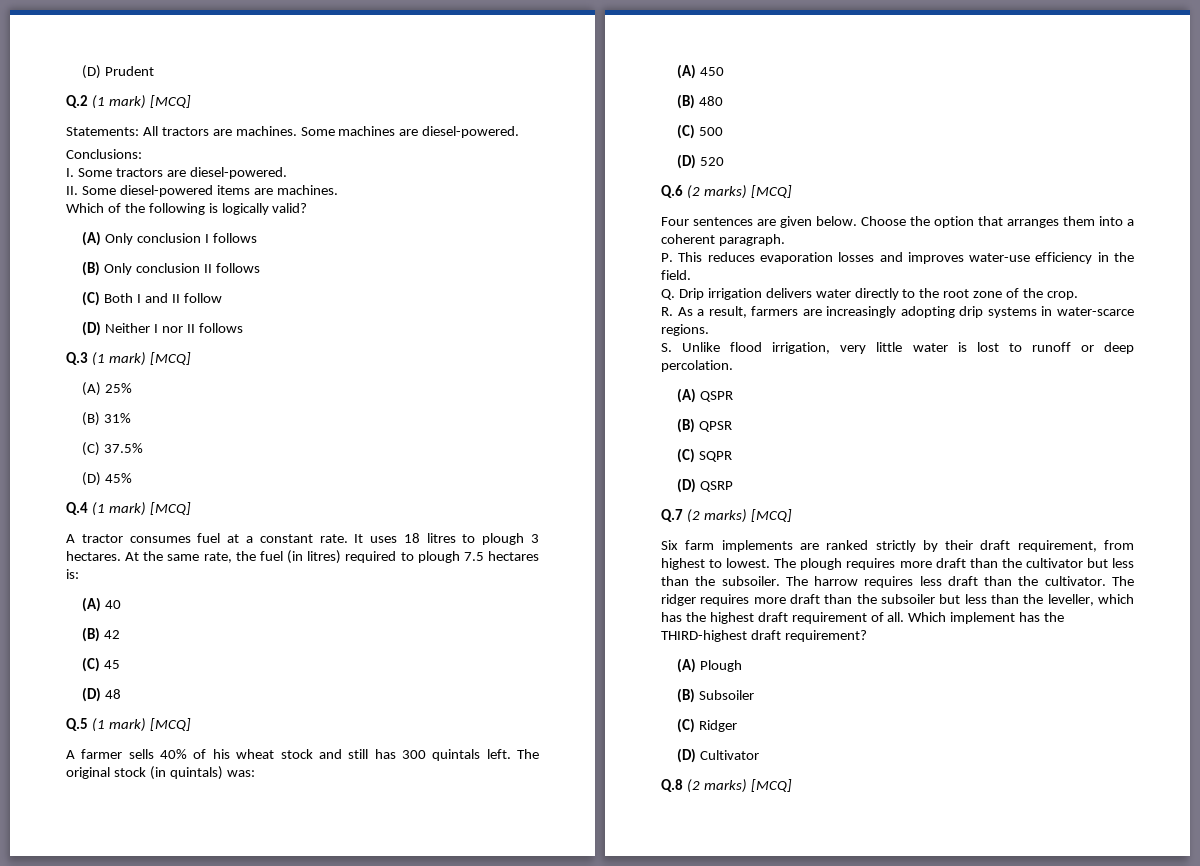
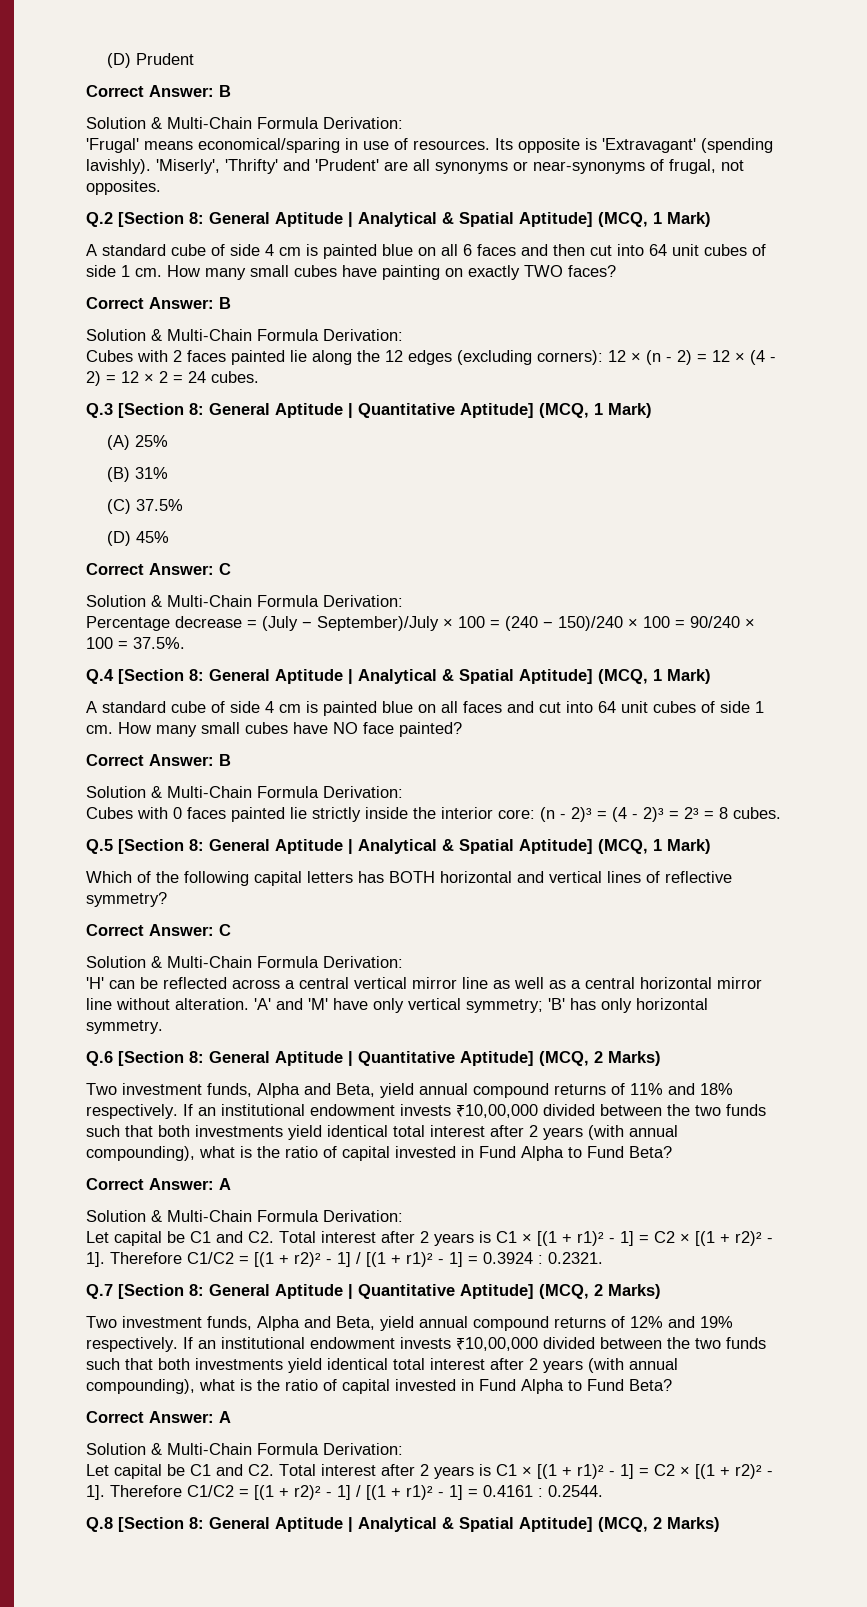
[66,95,191,109] [66,126,520,138] [66,149,142,159] [66,167,287,179] [66,185,338,197] [66,203,308,215] [82,231,257,246] [82,261,260,276] [82,291,222,306] [82,321,243,336] [66,352,191,366] Q.2 (1 mark) [MCQ] // Statements: All tractors are machines. Some machines are diesel-powered. // Conclusions: // I. Some tractors are diesel-powered. // II. Some diesel-powered items are machines. // Which of the following is logically valid? // (A) Only conclusion I follows // (B) Only conclusion II follows // (C) Both I and II follow // (D) Neither I nor II follows // Q.3 (1 mark) [MCQ] -> [86,85,231,97] [86,117,403,129] [86,138,773,153] [86,159,744,174] [86,180,161,195] [86,212,711,227] [86,244,766,259] [86,265,616,280] [86,297,231,309] [86,329,403,341] [86,350,776,365] [86,371,259,386] [86,403,652,418] Correct Answer: B // Solution & Multi-Chain Formula Derivation: // 'Frugal' means economical/sparing in use of resources. Its opposite is 'Extravagant' (spending lavishly). 'Miserly', 'Thrifty' and 'Prudent' are all synonyms or near-synonyms of frugal, not opposites. // Q.2 [Section 8: General Aptitude | Analytical & Spatial Aptitude] (MCQ, 1 Mark) // A standard cube of side 4 cm is painted blue on all 6 faces and then cut into 64 unit cubes of side 1 cm. How many small cubes have painting on exactly TWO faces? // Correct Answer: B // Solution & Multi-Chain Formula Derivation: // Cubes with 2 faces painted lie along the 12 edges (excluding corners): 12 × (n - 2) = 12 × (4 - 2) = 12 × 2 = 24 cubes. // Q.3 [Section 8: General Aptitude | Quantitative Aptitude] (MCQ, 1 Mark)
[66,502,191,516] [66,533,539,545] [66,550,539,564] [66,569,79,579] [82,597,122,612] [82,627,121,642] [82,657,121,672] [82,687,122,702] [66,718,191,732] [66,749,539,761] [66,766,255,780] [677,64,725,79] [677,94,724,109] [677,124,724,139] [677,154,725,169] [661,185,792,199] [661,216,1134,228] [661,234,785,246] [661,252,1134,264] [661,270,691,280] [661,288,1078,300] [661,306,1134,318] [661,324,709,336] [661,342,1134,354] [661,360,733,372] [677,388,734,403] [677,418,733,433] [677,448,733,463] [677,478,734,493] [661,509,792,523] [661,540,1134,552] [661,558,1134,570] [661,576,1134,588] [661,594,1134,606] [661,612,1065,624] [661,630,867,642] [677,658,743,673] [677,688,755,703] [677,718,738,733] [677,748,760,763] [661,779,792,793] Q.4 (1 mark) [MCQ] // A tractor consumes fuel at a constant rate. It uses 18 litres to plough 3 hectares. At the same rate, the fuel (in litres) required to plough 7.5 hectares is: // (A) 40 // (B) 42 // (C) 45 // (D) 48 // Q.5 (1 mark) [MCQ] // A farmer sells 40% of his wheat stock and still has 300 quintals left. The original stock (in quintals) was: // (A) 450 // (B) 480 // (C) 500 // (D) 520 // Q.6 (2 marks) [MCQ] // Four sentences are given below. Choose the option that arranges them into a coherent paragraph. // P. This reduces evaporation losses and improves water-use efficiency in the field. // Q. Drip irrigation delivers water directly to the root zone of the crop. // R. As a result, farmers are increasingly adopting drip systems in water-scarce regions. // S. Unlike flood irrigation, very little water is lost to runoff or deep percolation. // (A) QSPR // (B) QPSR // (C) SQPR // (D) QSRP // Q.7 (2 marks) [MCQ] // Six farm implements are ranked strictly by their draft requirement, from highest to lowest. The plough requires more draft than the cultivator but less than the subsoiler. The harrow requires less draft than the cultivator. The ridger requires more draft than the subsoiler but less than the leveller, which has the highest draft requirement of all. Which implement has the THIRD-highest draft requirement? // (A) Plough // (B) Subsoiler // (C) Ridger // (D) Cultivator // Q.8 (2 marks) [MCQ] -> [86,563,231,575] [86,595,403,607] [86,616,755,631] [86,637,185,649] [86,669,711,684] [86,701,764,716] [86,722,462,737] [86,754,231,766] [86,786,403,798] [86,807,781,822] [86,839,711,854] [86,871,732,886] [86,892,167,907] [86,924,231,936] [86,956,403,968] [86,977,762,989] [86,998,708,1013] [86,1020,163,1034] [86,1051,661,1066] [86,1083,733,1098] [86,1104,766,1119] [86,1125,678,1140] [86,1146,672,1161] [86,1178,231,1190] [86,1210,403,1222] [86,1231,773,1246] [86,1252,603,1267] [86,1284,661,1299] [86,1316,733,1331] [86,1337,766,1352] [86,1358,678,1373] [86,1379,672,1394] [86,1411,231,1423] [86,1443,403,1455] [86,1464,773,1479] [86,1485,603,1500] [86,1517,720,1532] Correct Answer: C // Solution & Multi-Chain Formula Derivation: // Percentage decrease = (July − September)/July × 100 = (240 − 150)/240 × 100 = 90/240 × 100 = 37.5%. // Q.4 [Section 8: General Aptitude | Analytical & Spatial Aptitude] (MCQ, 1 Mark) // A standard cube of side 4 cm is painted blue on all faces and cut into 64 unit cubes of side 1 cm. How many small cubes have NO face painted? // Correct Answer: B // Solution & Multi-Chain Formula Derivation: // Cubes with 0 faces painted lie strictly inside the interior core: (n - 2)³ = (4 - 2)³ = 2³ = 8 cubes. // Q.5 [Section 8: General Aptitude | Analytical & Spatial Aptitude] (MCQ, 1 Mark) // Which of the following capital letters has BOTH horizontal and vertical lines of reflective symmetry? // Correct Answer: C // Solution & Multi-Chain Formula Derivation: // 'H' can be reflected across a central vertical mirror line as well as a central horizontal mirror line without alteration. 'A' and 'M' have only vertical symmetry; 'B' has only horizontal symmetry. // Q.6 [Section 8: General Aptitude | Quantitative Aptitude] (MCQ, 2 Marks) // Two investment funds, Alpha and Beta, yield annual compound returns of 11% and 18% respectively. If an institutional endowment invests ₹10,00,000 divided between the two funds such that both investments yield identical total interest after 2 years (with annual compounding), what is the ratio of capital invested in Fund Alpha to Fund Beta? // Correct Answer: A // Solution & Multi-Chain Formula Derivation: // Let capital be C1 and C2. Total interest after 2 years is C1 × [(1 + r1)² - 1] = C2 × [(1 + r2)² - 1]. Therefore C1/C2 = [(1 + r2)² - 1] / [(1 + r1)² - 1] = 0.3924 : 0.2321. // Q.7 [Section 8: General Aptitude | Quantitative Aptitude] (MCQ, 2 Marks) // Two investment funds, Alpha and Beta, yield annual compound returns of 12% and 19% respectively. If an institutional endowment invests ₹10,00,000 divided between the two funds such that both investments yield identical total interest after 2 years (with annual compounding), what is the ratio of capital invested in Fund Alpha to Fund Beta? // Correct Answer: A // Solution & Multi-Chain Formula Derivation: // Let capital be C1 and C2. Total interest after 2 years is C1 × [(1 + r1)² - 1] = C2 × [(1 + r2)² - 1]. Therefore C1/C2 = [(1 + r2)² - 1] / [(1 + r1)² - 1] = 0.4161 : 0.2544. // Q.8 [Section 8: General Aptitude | Analytical & Spatial Aptitude] (MCQ, 2 Marks)

